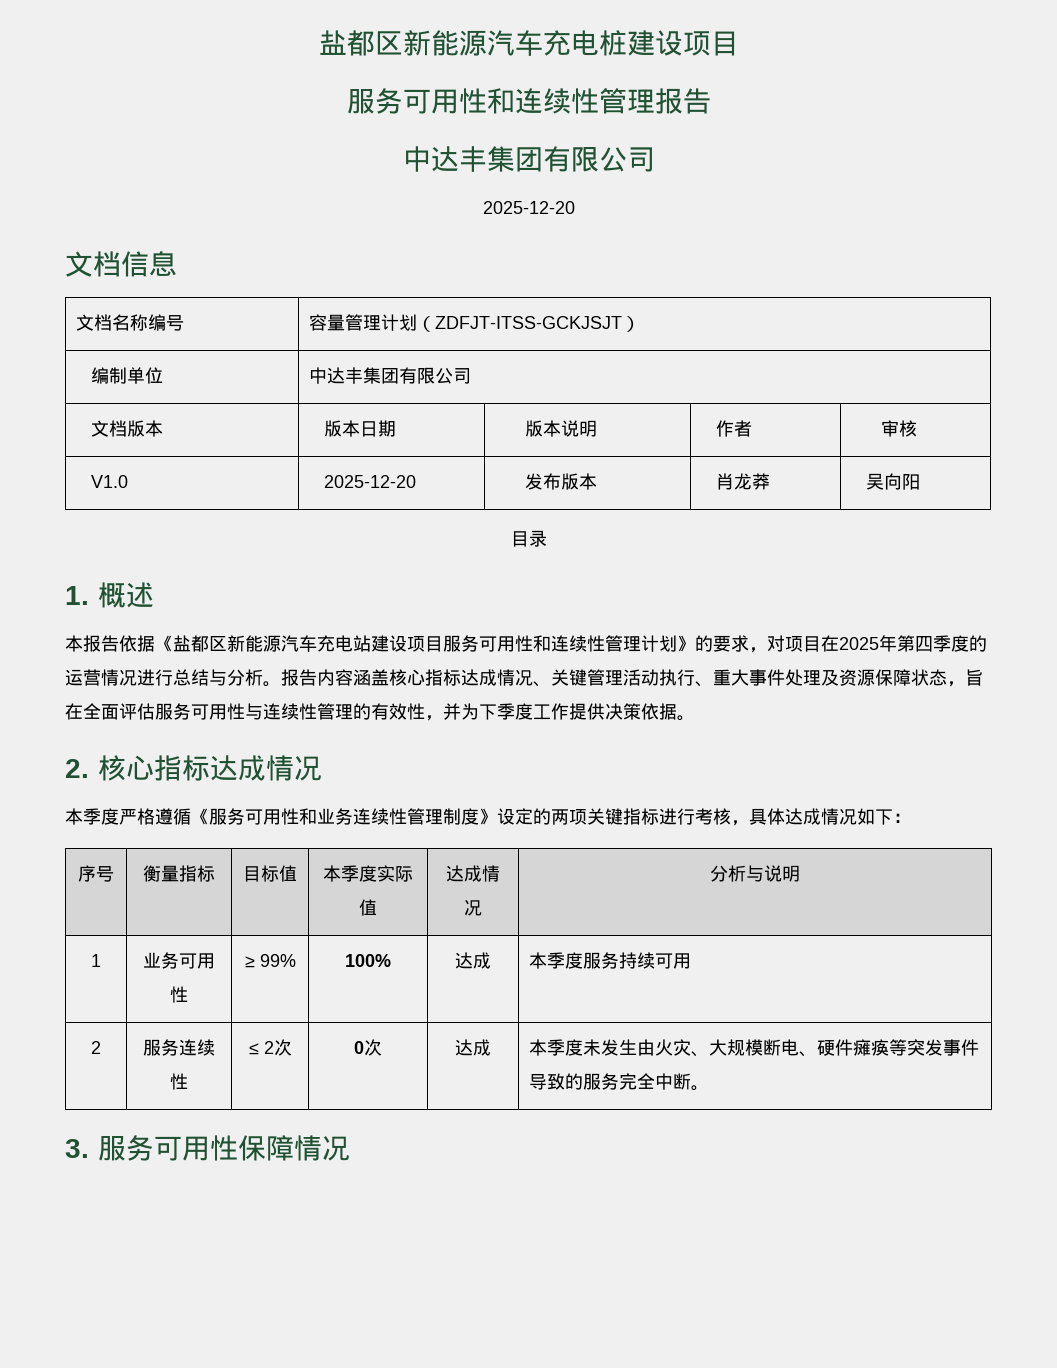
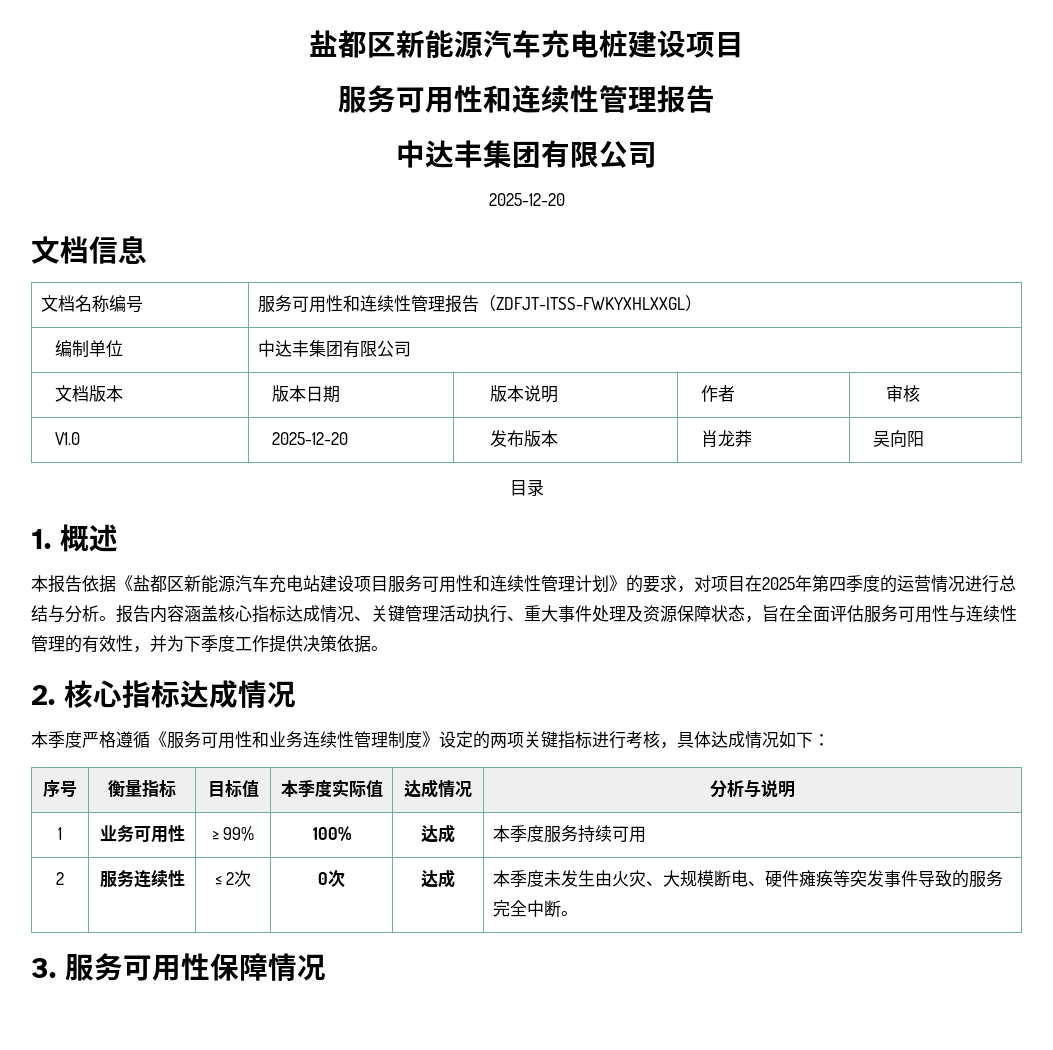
[309,314,623,332] 容量管理计划（ZDFJT-ITSS-GCKJSJT -> [258,295,686,313] 服务可用性和连续性管理报告（ZDFJT-ITSS-FWKYXHLXXGL

